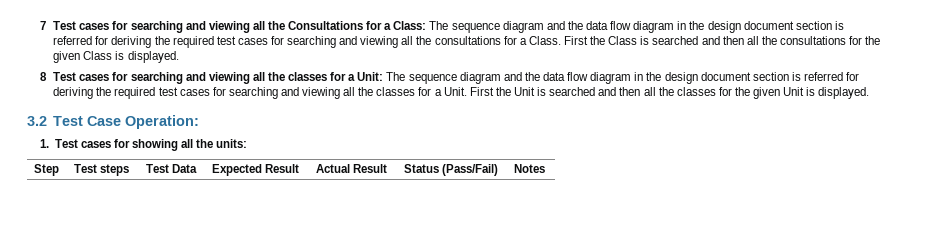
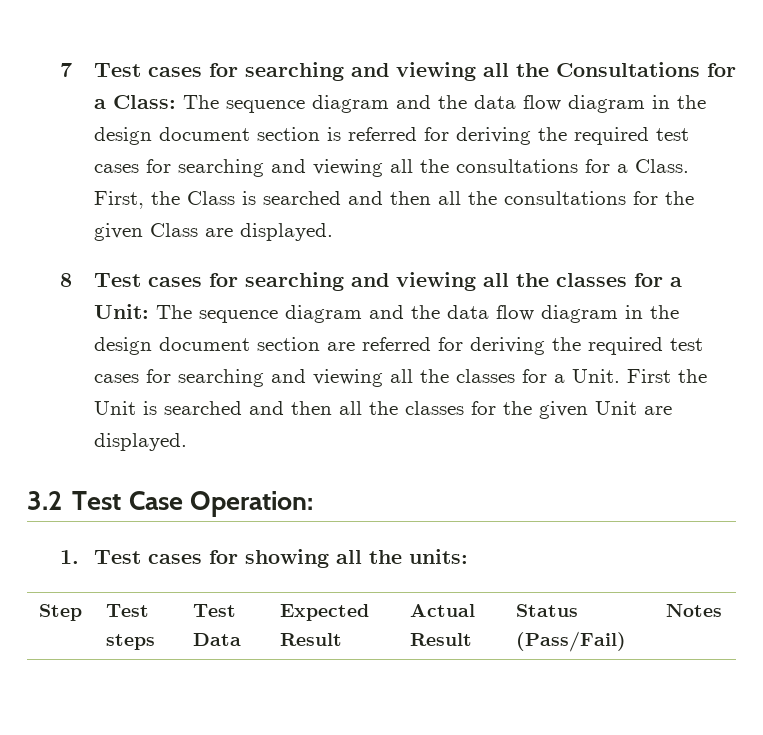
[564,36,589,45] First -> [93,191,144,209] First,
[115,51,125,60] is -> [204,228,233,237] are
[791,72,801,81] is -> [326,342,355,351] are
[806,87,816,96] is -> [643,406,672,415] are

